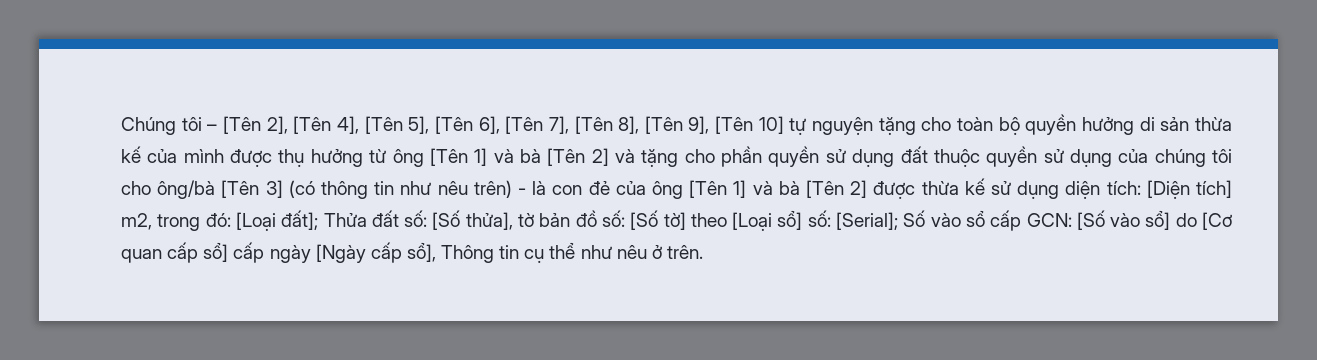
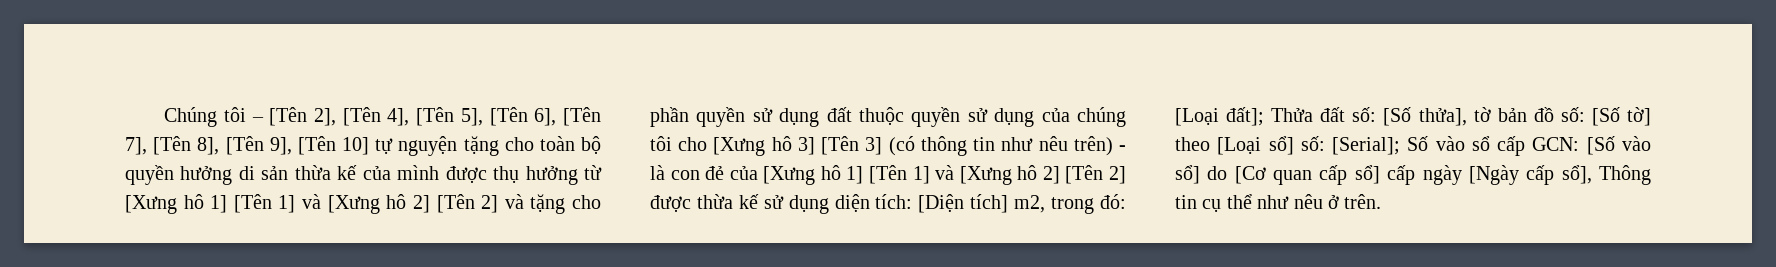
[392,148,541,167] ông [Tên 1] và bà -> [125,194,430,214] [Xưng hô 1] [Tên 1] và [Xưng hô 2]
[157,180,216,199] ông/bà -> [713,136,815,156] [Xưng hô 3]
[651,180,800,199] ông [Tên 1] và bà -> [763,165,1060,185] [Xưng hô 1] [Tên 1] và [Xưng hô 2]

